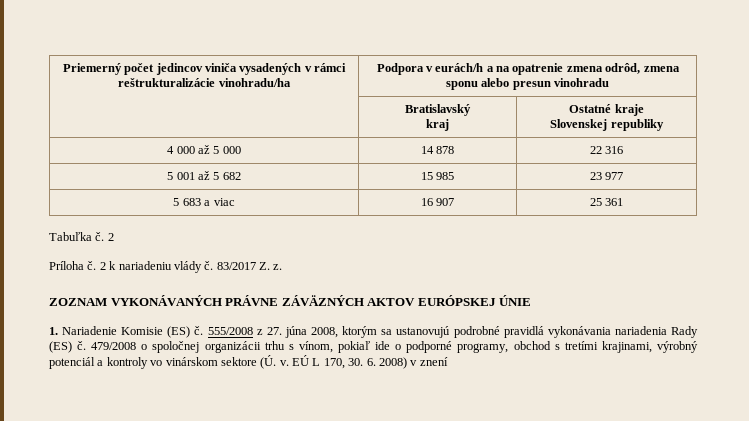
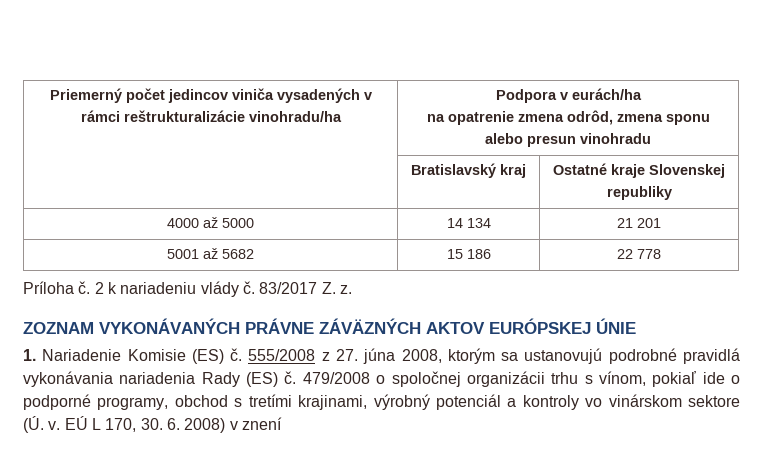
[435,63,494,72] eurách/h a -> [571,88,642,100] eurách/ha //
(471, 110) // -> (496, 170) none
(644, 110) // -> (645, 171) none
[167,145,241,154] [420,146,455,154] [589,146,624,154] [167,171,241,180] [420,172,455,180] [589,172,624,180] [173,198,235,206] [420,198,455,206] [589,198,624,206] [49,232,114,241] 4 000 až 5 000 | 14 878 | 22 316 // 5 001 až 5 682 | 15 985 | 23 977 // 5 683 a viac | 16 907 | 25 361 // Tabuľka č. 2 -> [167,217,254,228] [446,218,491,228] [617,218,661,228] [167,248,254,259] [446,249,491,259] [617,249,661,259] 4000 až 5000 | 14 134 | 21 201 // 5001 až 5682 | 15 186 | 22 778

